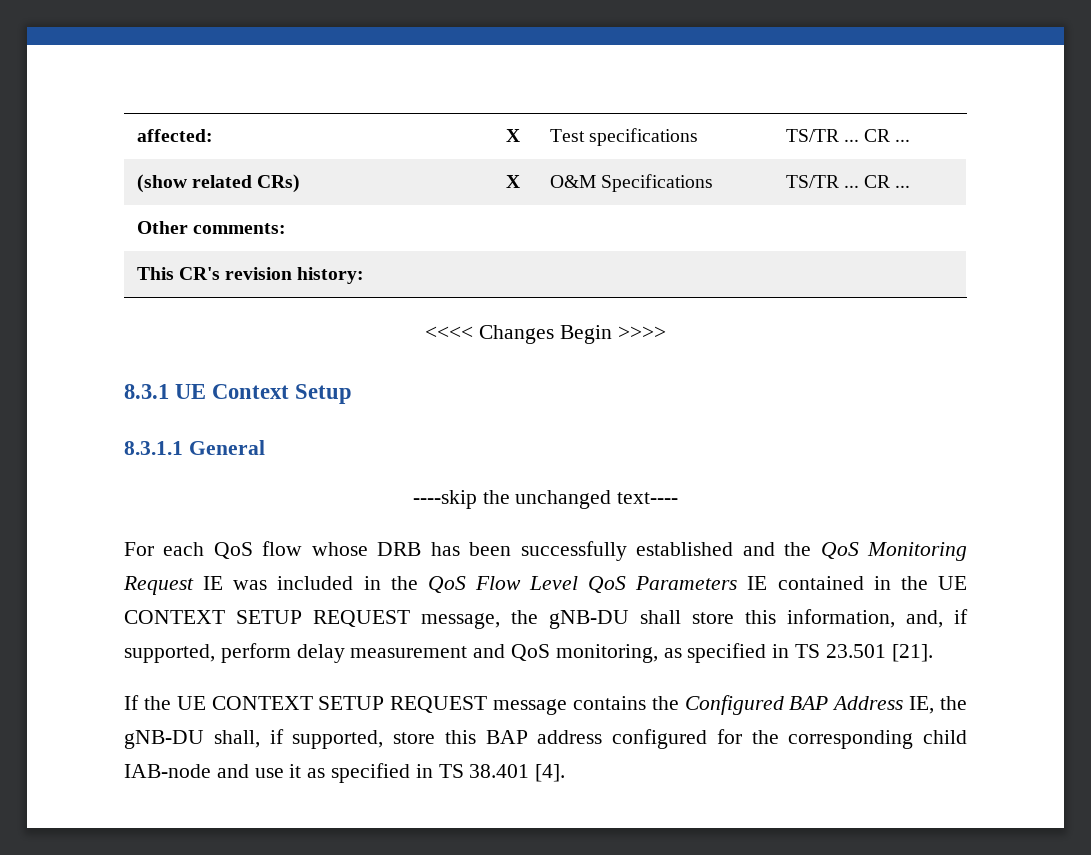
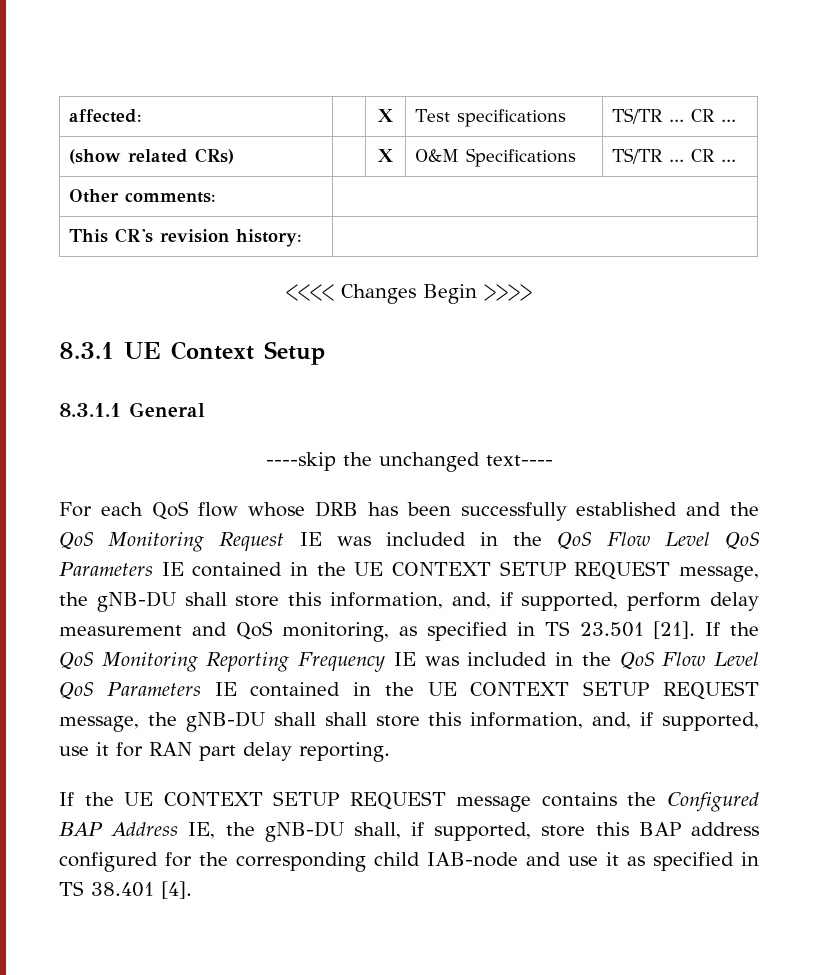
(933, 653) none -> [705,622,760,636] [59,652,760,672] [59,681,760,700] [59,711,759,732] [59,742,390,762] If the QoS Monitoring Reporting Frequency IE was included in the QoS Flow Level QoS Parameters IE contained in the UE CONTEXT SETUP REQUEST message, the gNB-DU shall shall store this information, and, if supported, use it for RAN part delay reporting.

